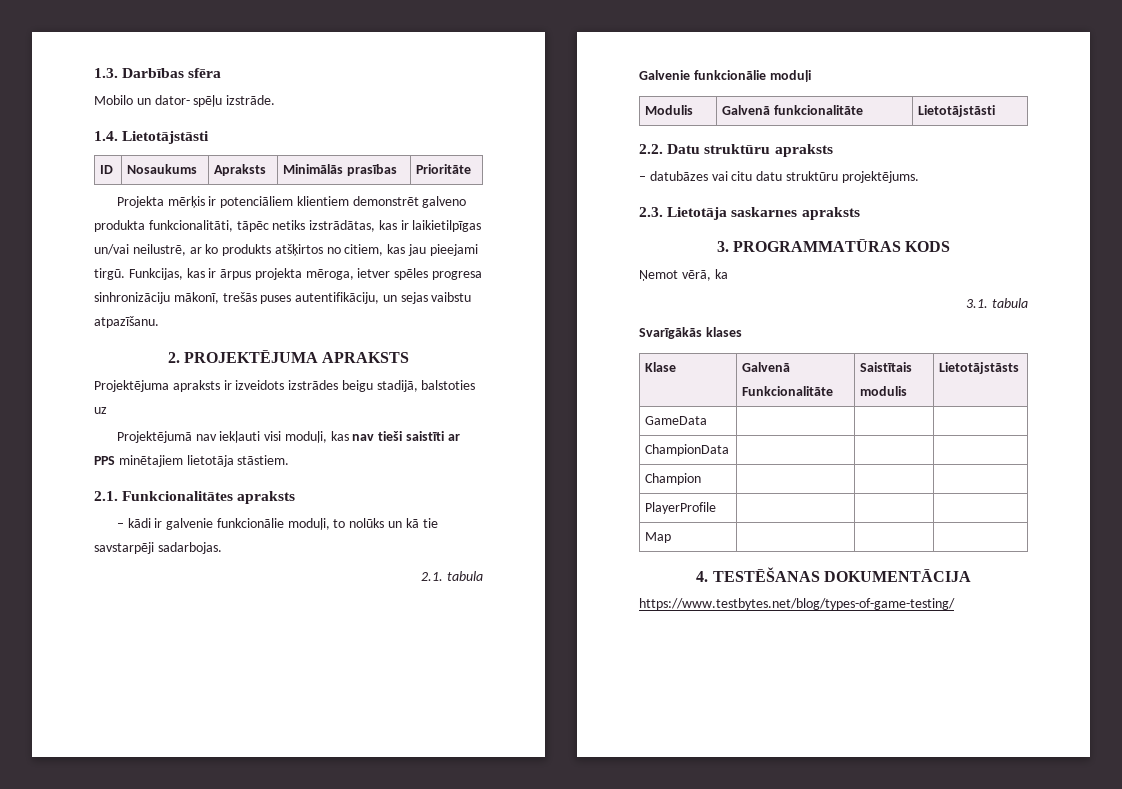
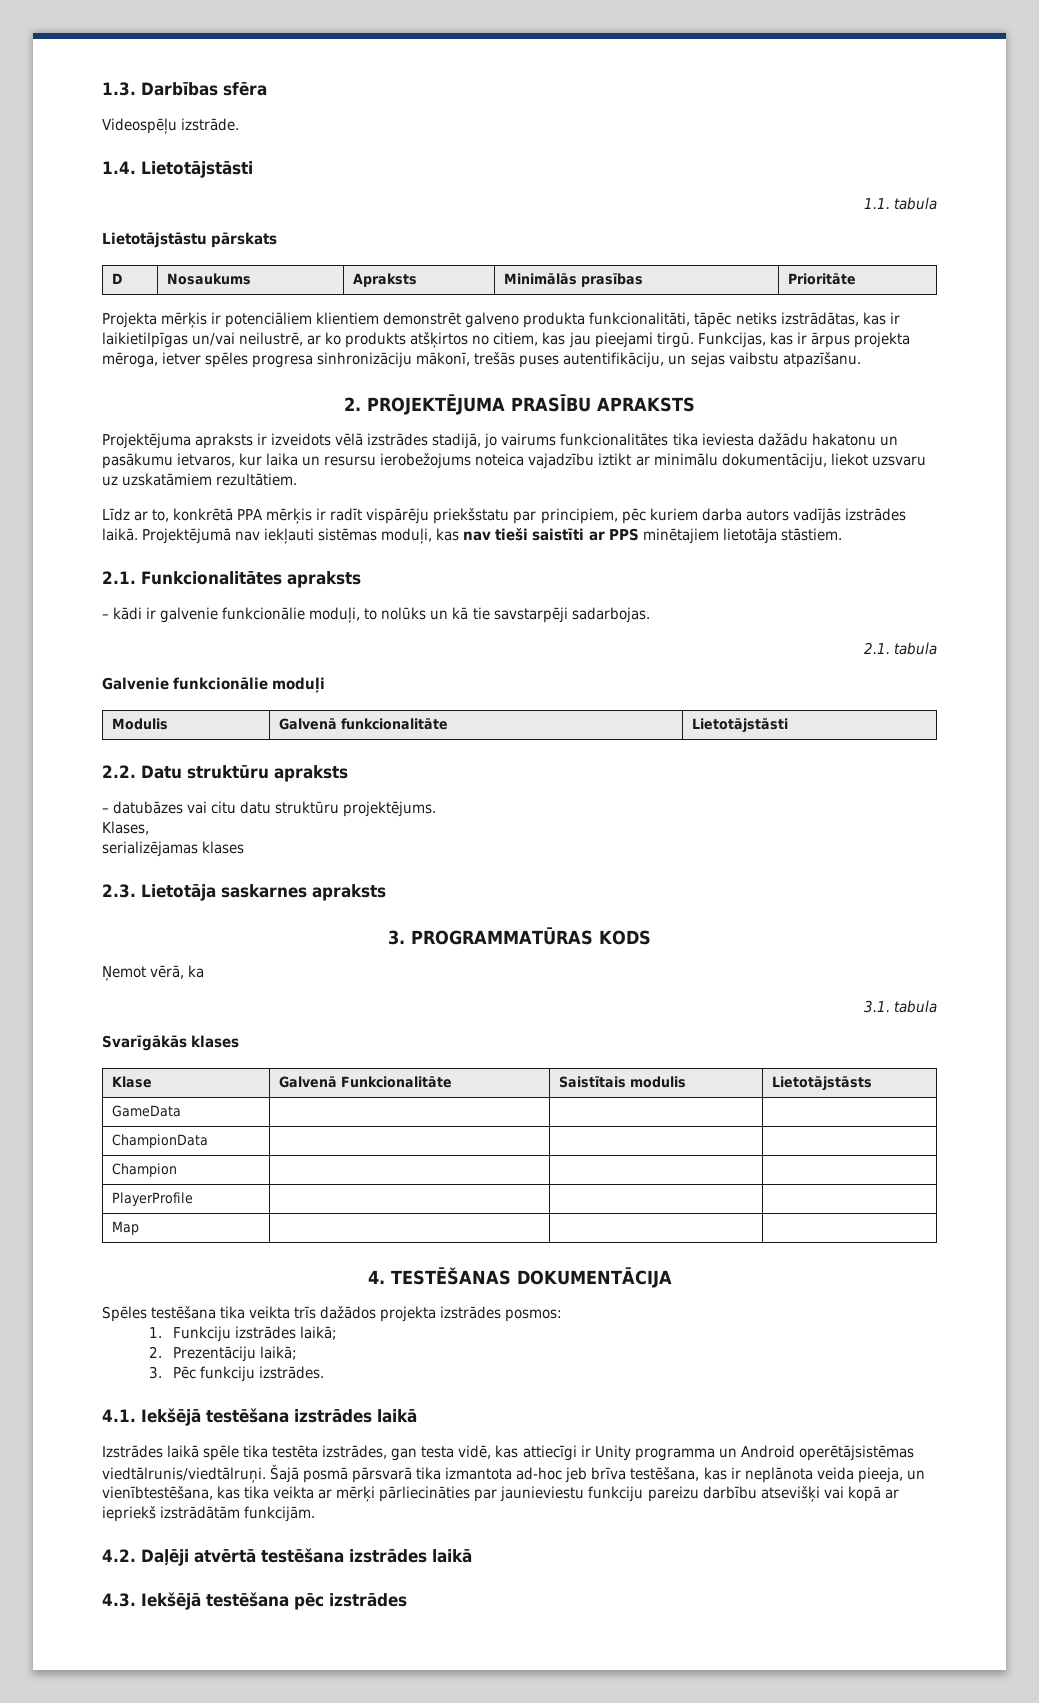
[94,95,223,107] Mobilo un dator- spēļu -> [102,118,177,134] Videospēļu
[100,165,114,174] // ID -> [863,197,937,210] [102,232,278,248] [112,273,123,284] // 1.1. tabula // Lietotājstāstu pārskats // D
(318, 356) none -> [511,394,591,412] PRASĪBU
[288,380,476,392] [94,407,107,414] izstrādes beigu stadijā, balstoties uz // -> [335,433,898,449] [102,453,926,469] [102,473,298,486] [102,508,906,524] [102,528,138,541] vēlā izstrādes stadijā, jo vairums funkcionalitātes tika ieviesta dažādu hakatonu un pasākumu ietvaros, kur laika un resursu ierobežojums noteica vajadzību iztikt ar minimālu dokumentāciju, liekot uzsvaru uz uzskatāmiem rezultātiem. // Līdz ar to, konkrētā PPA mērķis ir radīt vispārēju priekšstatu par principiem, pēc kuriem darba autors vadījās izstrādes laikā.
[264,431,282,441] visi -> [318,528,378,541] sistēmas
(919, 177) none -> [102,821,149,835] [102,841,245,857] // Klases, // serializējamas klases
[639,598,955,610] https://www.testbytes.net/blog/types-of-game-testing/ -> [102,1306,563,1322] [149,1326,337,1342] [149,1346,297,1362] [149,1366,324,1382] [102,1408,417,1426] [102,1445,914,1461] [102,1464,925,1483] [102,1486,899,1502] [102,1506,316,1522] [102,1548,472,1566] [102,1592,407,1610] Spēles testēšana tika veikta trīs dažādos projekta izstrādes posmos: // 1. Funkciju izstrādes laikā; // 2. Prezentāciju laikā; // 3. Pēc funkciju izstrādes. // 4.1. Iekšējā testēšana izstrādes laikā // Izstrādes laikā spēle tika testēta izstrādes, gan testa vidē, kas attiecīgi ir Unity programma un Android operētājsistēmas viedtālrunis/viedtālruņi. Šajā posmā pārsvarā tika izmantota ad-hoc jeb brīva testēšana, kas ir neplānota veida pieeja, un vienībtestēšana, kas tika veikta ar mērķi pārliecināties par jaunieviestu funkciju pareizu darbību atsevišķi vai kopā ar iepriekš izstrādātām funkcijām. // 4.2. Daļēji atvērtā testēšana izstrādes laikā // 4.3. Iekšējā testēšana pēc izstrādes

